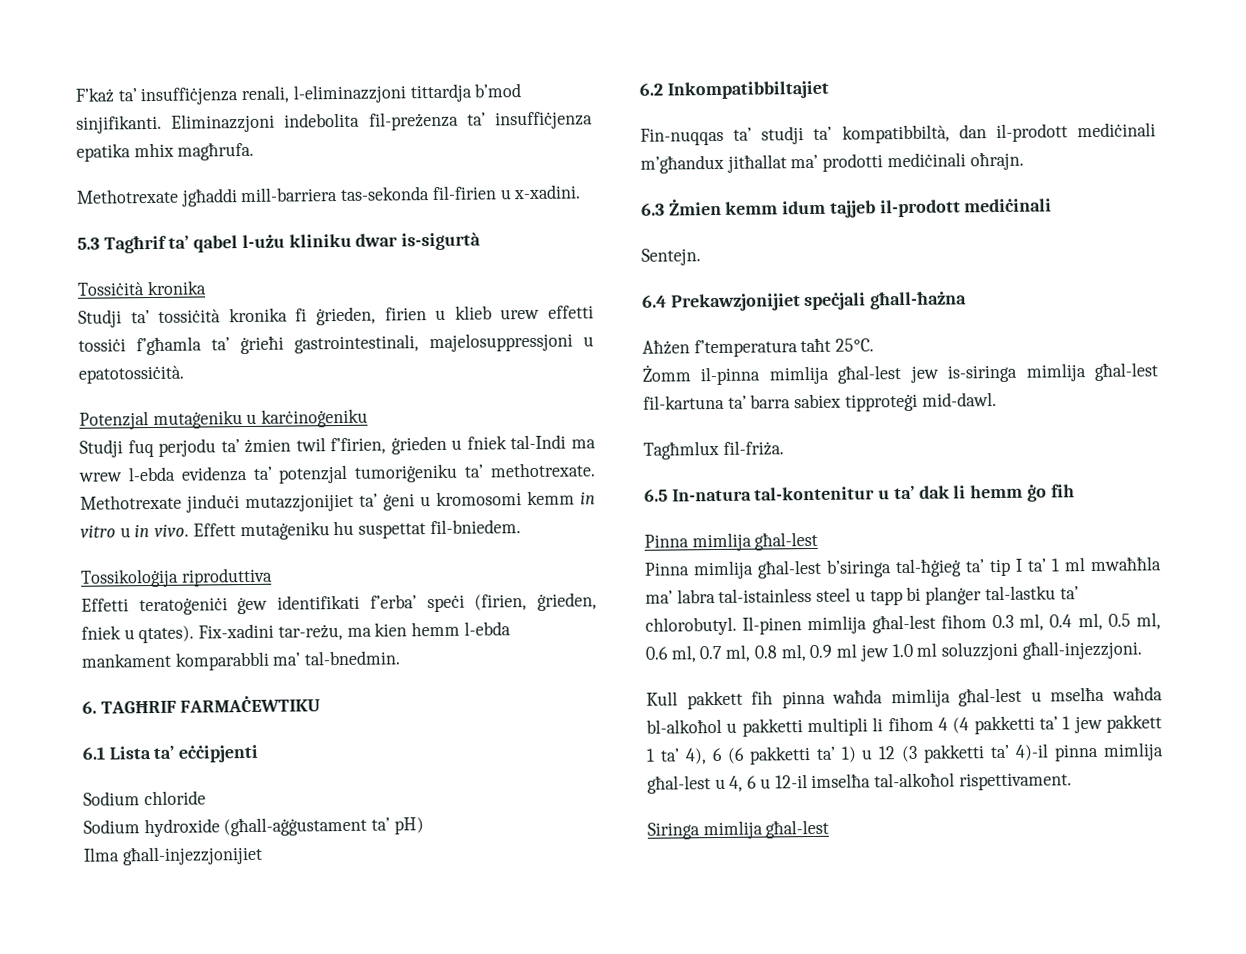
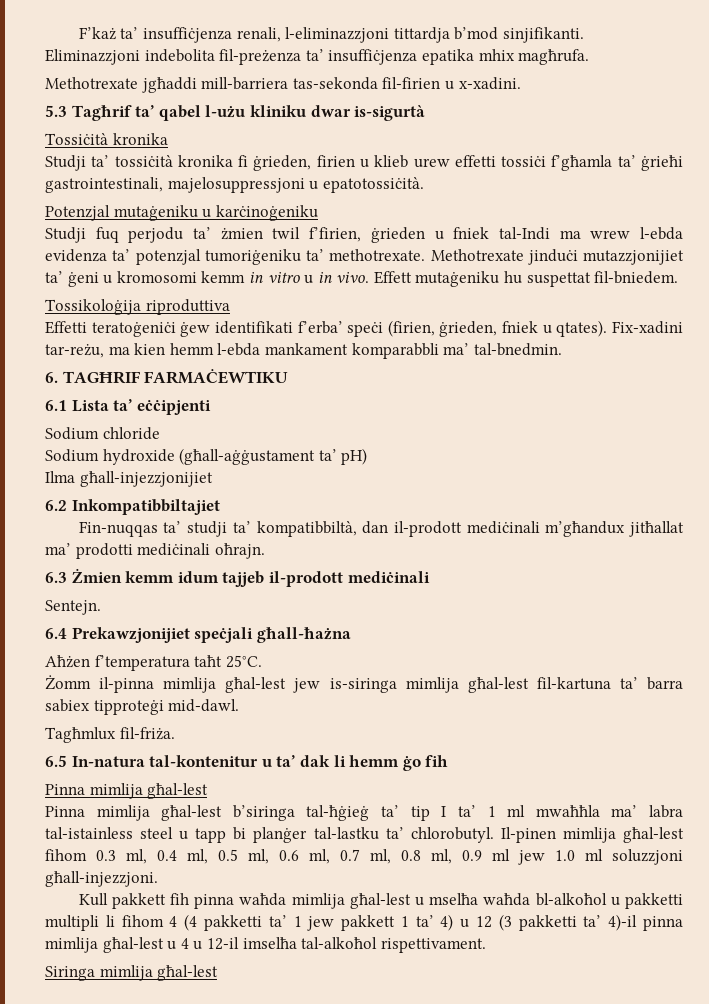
[684,746,857,765] 4), 6 (6 pakketti ta’ 1) -> [440,914,454,931] 4)
[729,775,758,792] 4, 6 -> [180,938,189,949] 4

